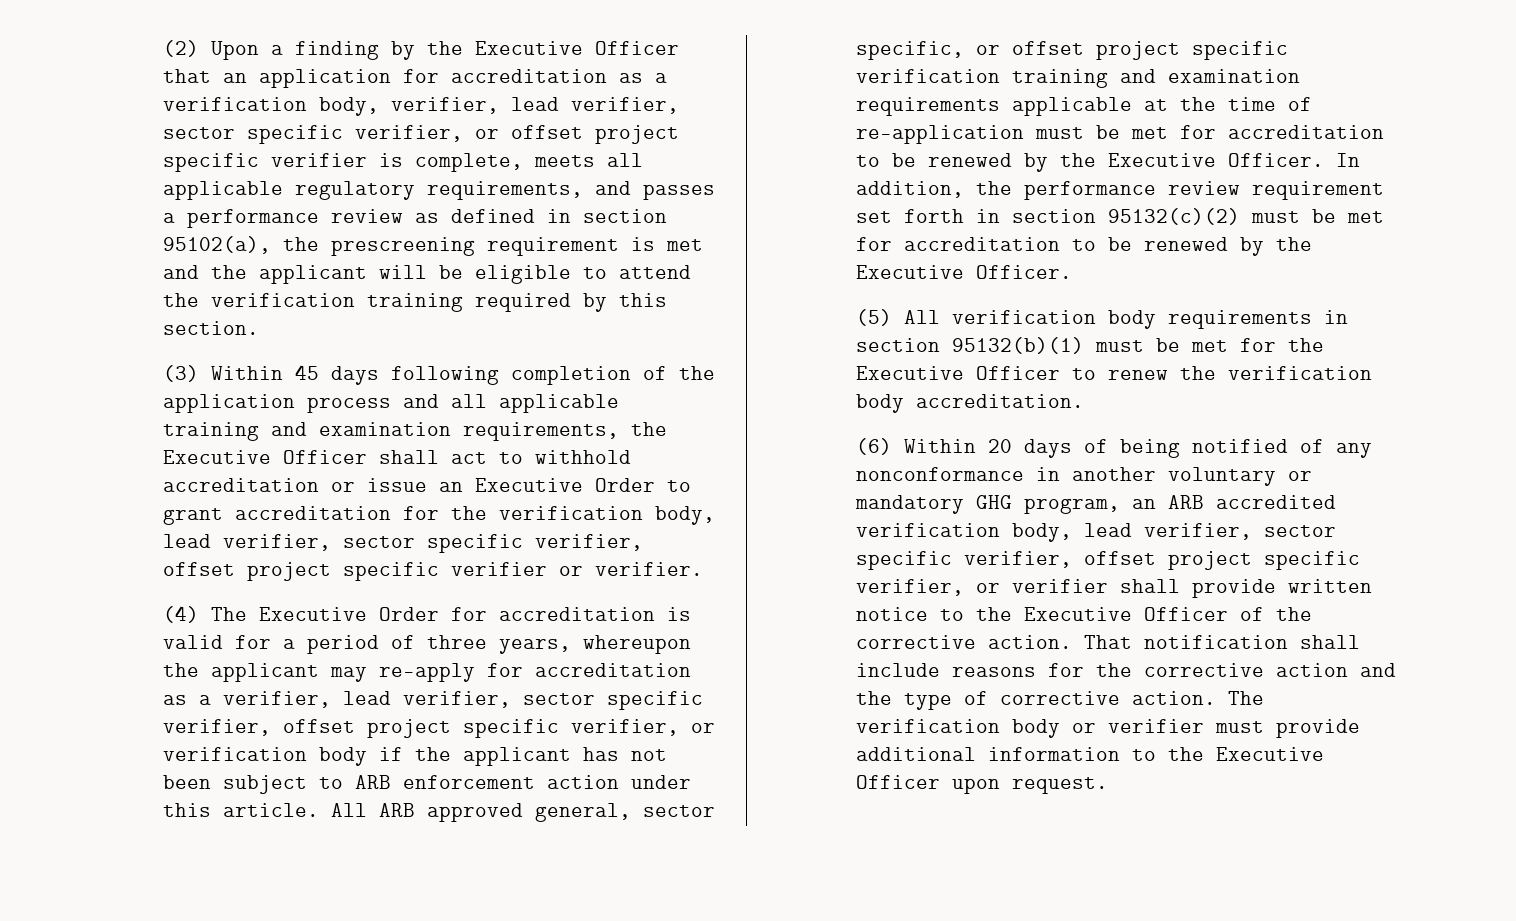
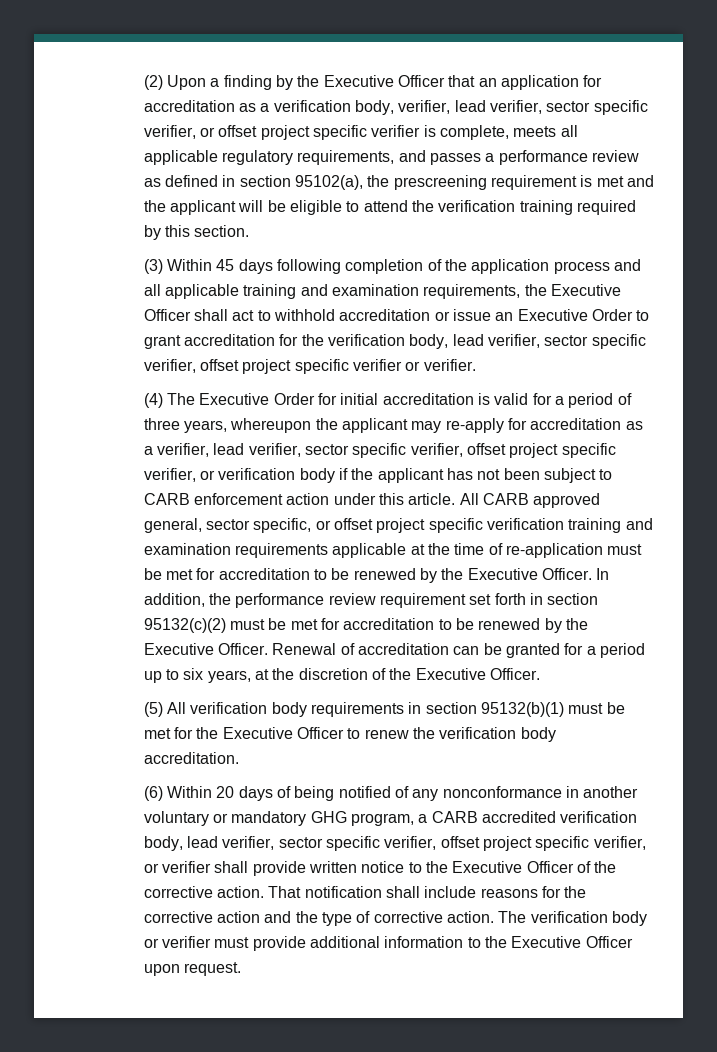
(488, 614) none -> [340,393,379,405] initial
[355,775,392,789] ARB -> [143,493,190,505] CARB
[379,803,416,817] ARB -> [483,493,530,505] CARB
(1073, 272) none -> [272,643,646,658] [143,668,541,683] Renewal of accreditation can be granted for a period up to six years, at the discretion of the Executive Officer.
[1132,495,1205,509] an ARB -> [418,811,478,823] a CARB

